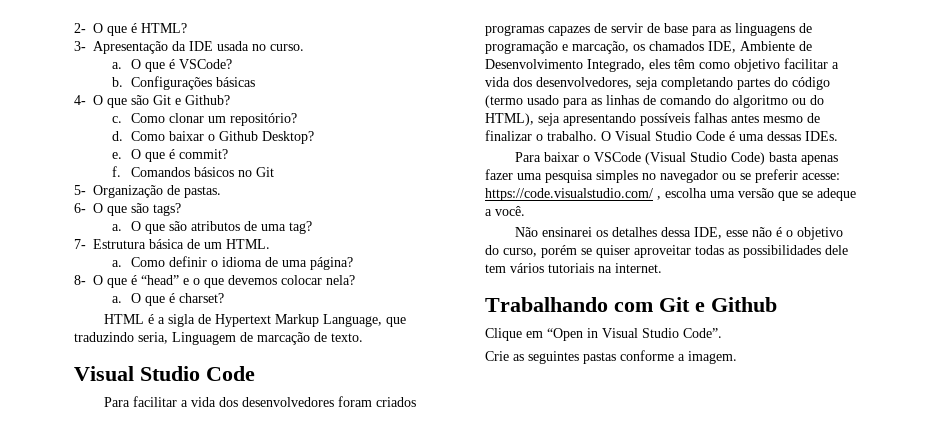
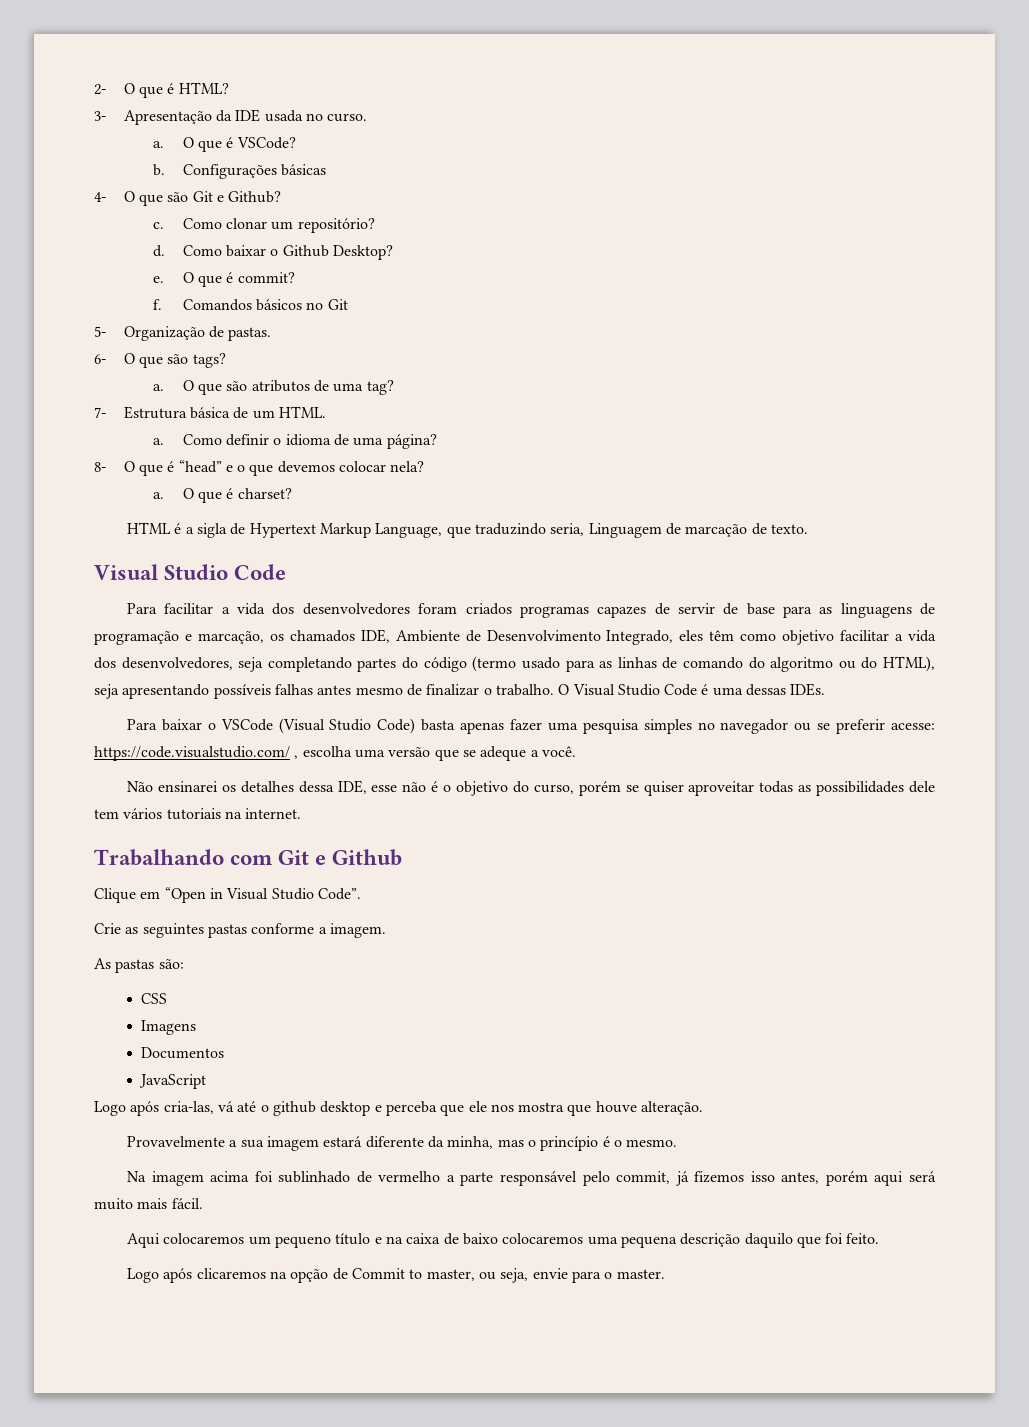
(737, 357) none -> [94,958,184,973] [141,993,168,1004] [141,1020,197,1035] [141,1047,225,1059] [139,1074,207,1089] [94,1101,704,1116] [127,1136,678,1151] [127,1171,936,1186] [94,1198,203,1210] [127,1233,880,1248] [127,1268,665,1283] // As pastas são: // CSS // Imagens // Documentos // JavaScript // Logo após cria-las, vá até o github desktop e perceba que ele nos mostra que houve alteração. // Provavelmente a sua imagem estará diferente da minha, mas o princípio é o mesmo. // Na imagem acima foi sublinhado de vermelho a parte responsável pelo commit, já fizemos isso antes, porém aqui será muito mais fácil. // Aqui colocaremos um pequeno título e na caixa de baixo colocaremos uma pequena descrição daquilo que foi feito. // Logo após clicaremos na opção de Commit to master, ou seja, envie para o master.

